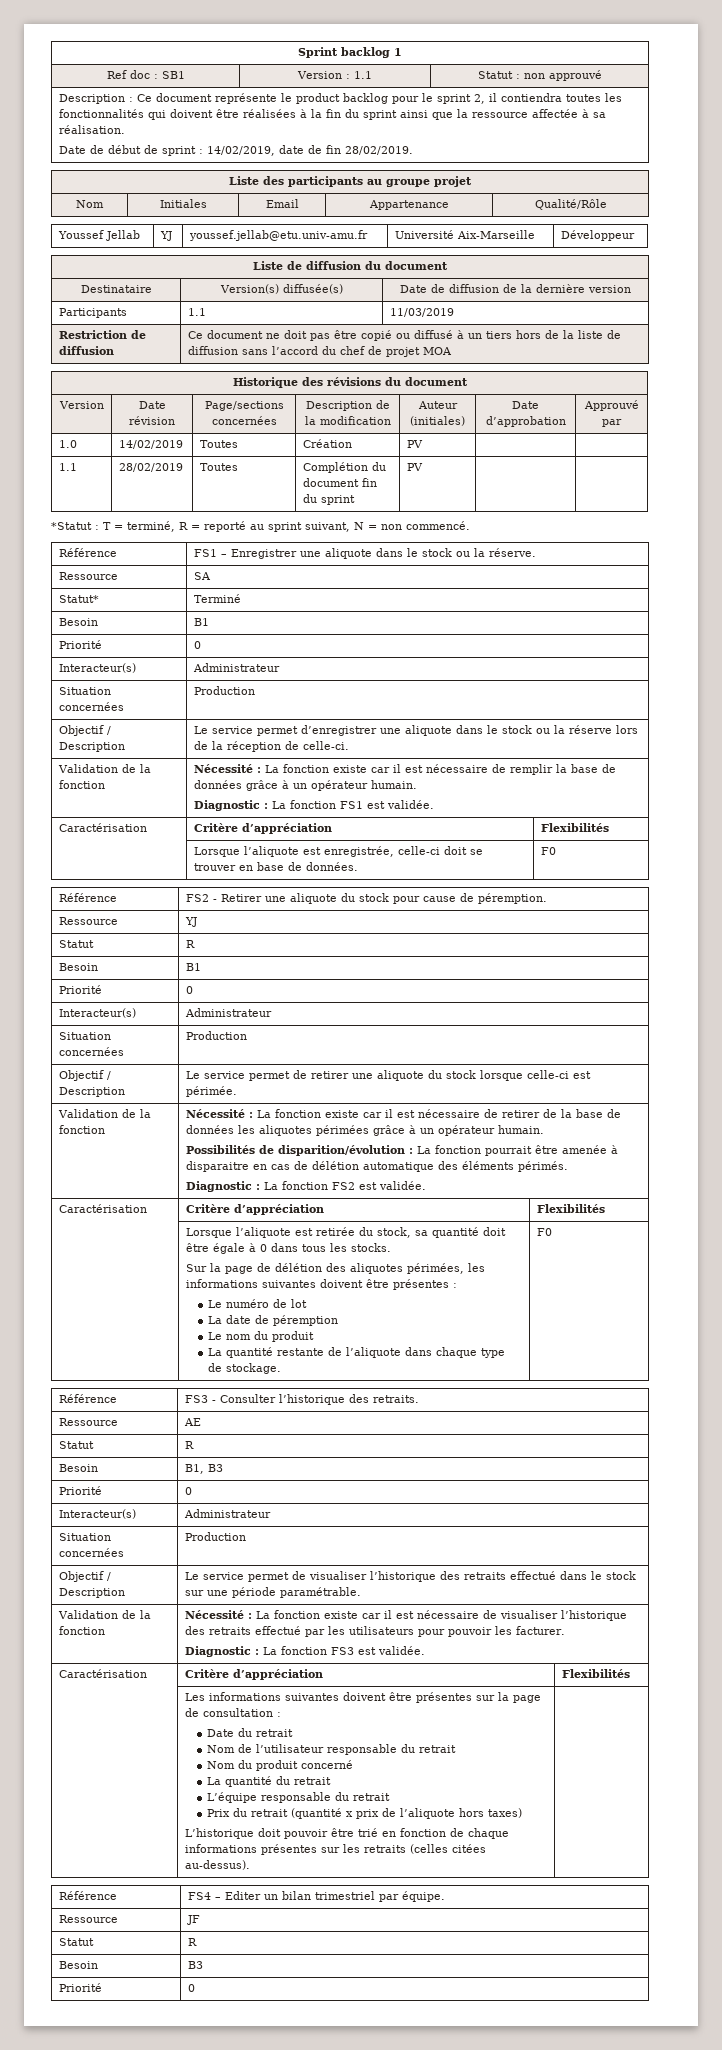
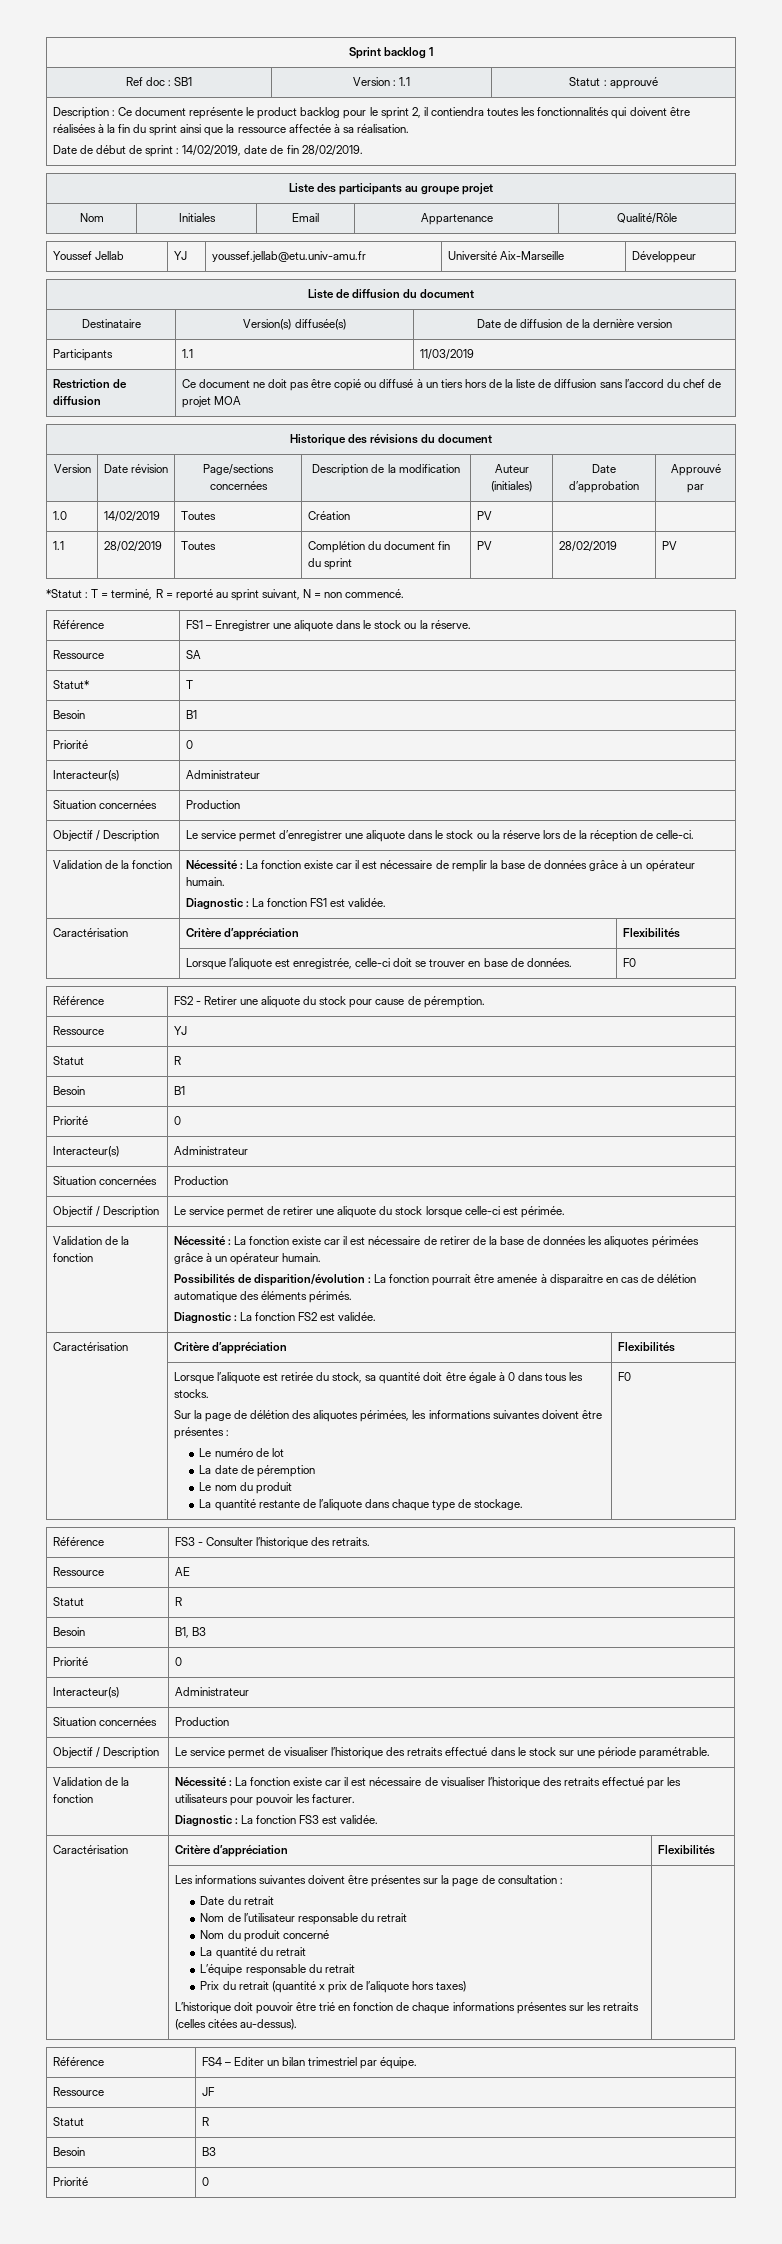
[523,73,545,79] non -> (607, 83) none
(423, 467) | -> [558,541,617,552] [661,541,677,550] 28/02/2019 | PV
[193,594,241,603] Terminé -> [185,680,193,689] T

